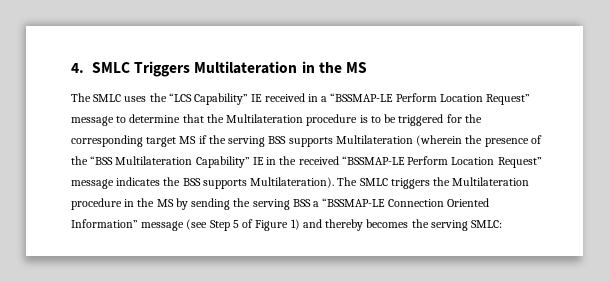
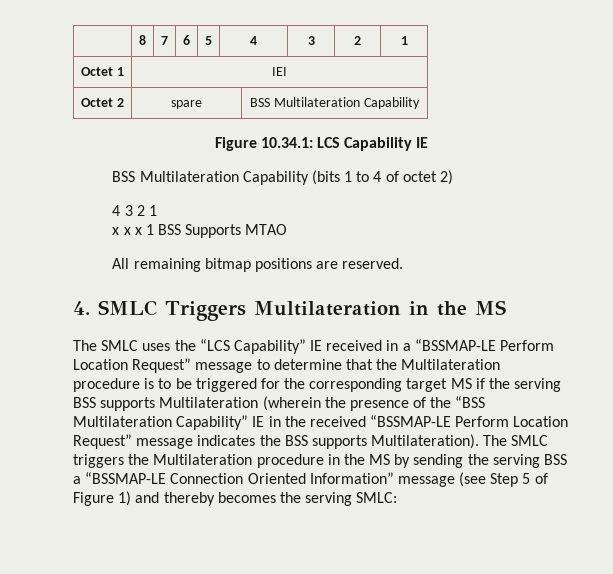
(71, 68) none -> [139,35,146,45] [161,36,168,45] [183,35,190,45] [205,36,212,45] [250,36,257,45] [307,36,315,45] [354,36,361,45] [400,36,408,45] [81,67,124,76] [272,67,287,76] [81,98,124,107] [171,100,202,109] [250,97,420,109] [214,137,429,151] [112,170,453,185] [112,205,157,216] [112,224,288,238] [112,258,404,272] | 8 | 7 | 6 | 5 | 4 | 3 | 2 | 1 // Octet 1 | IEI // Octet 2 | spare | BSS Multilateration Capability // Figure 10.34.1: LCS Capability IE // BSS Multilateration Capability (bits 1 to 4 of octet 2) // 4 3 2 1 // x x x 1 BSS Supports MTAO // All remaining bitmap positions are reserved. //

